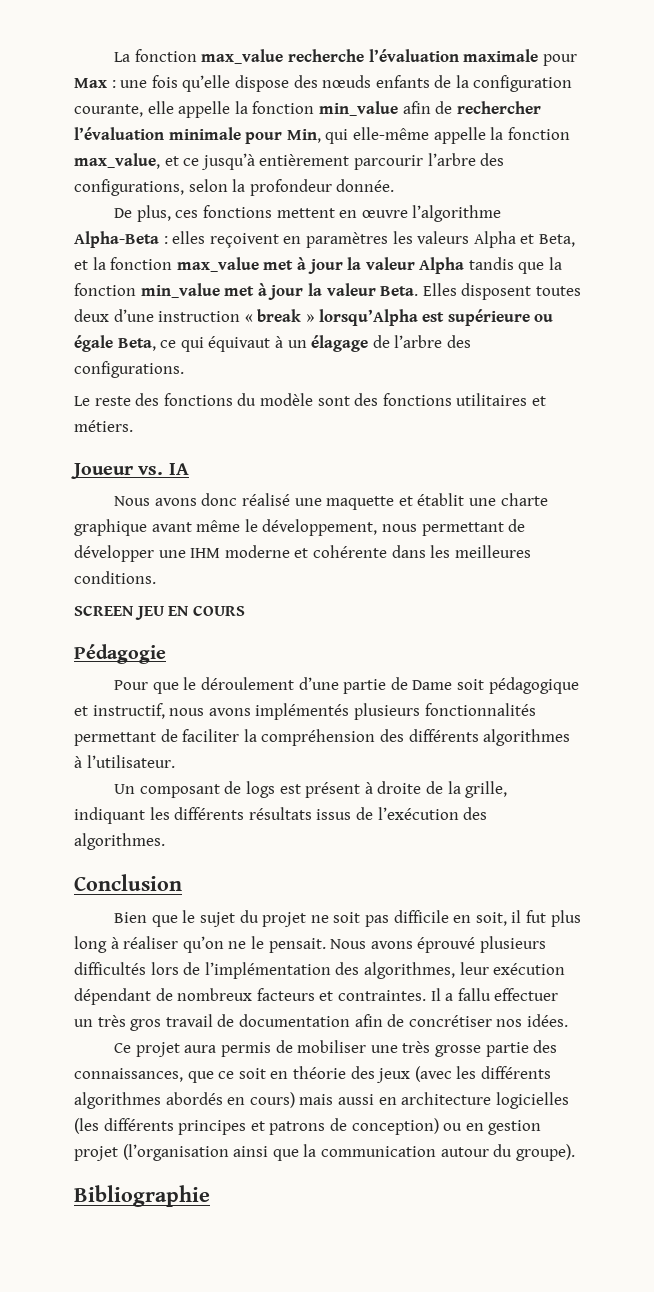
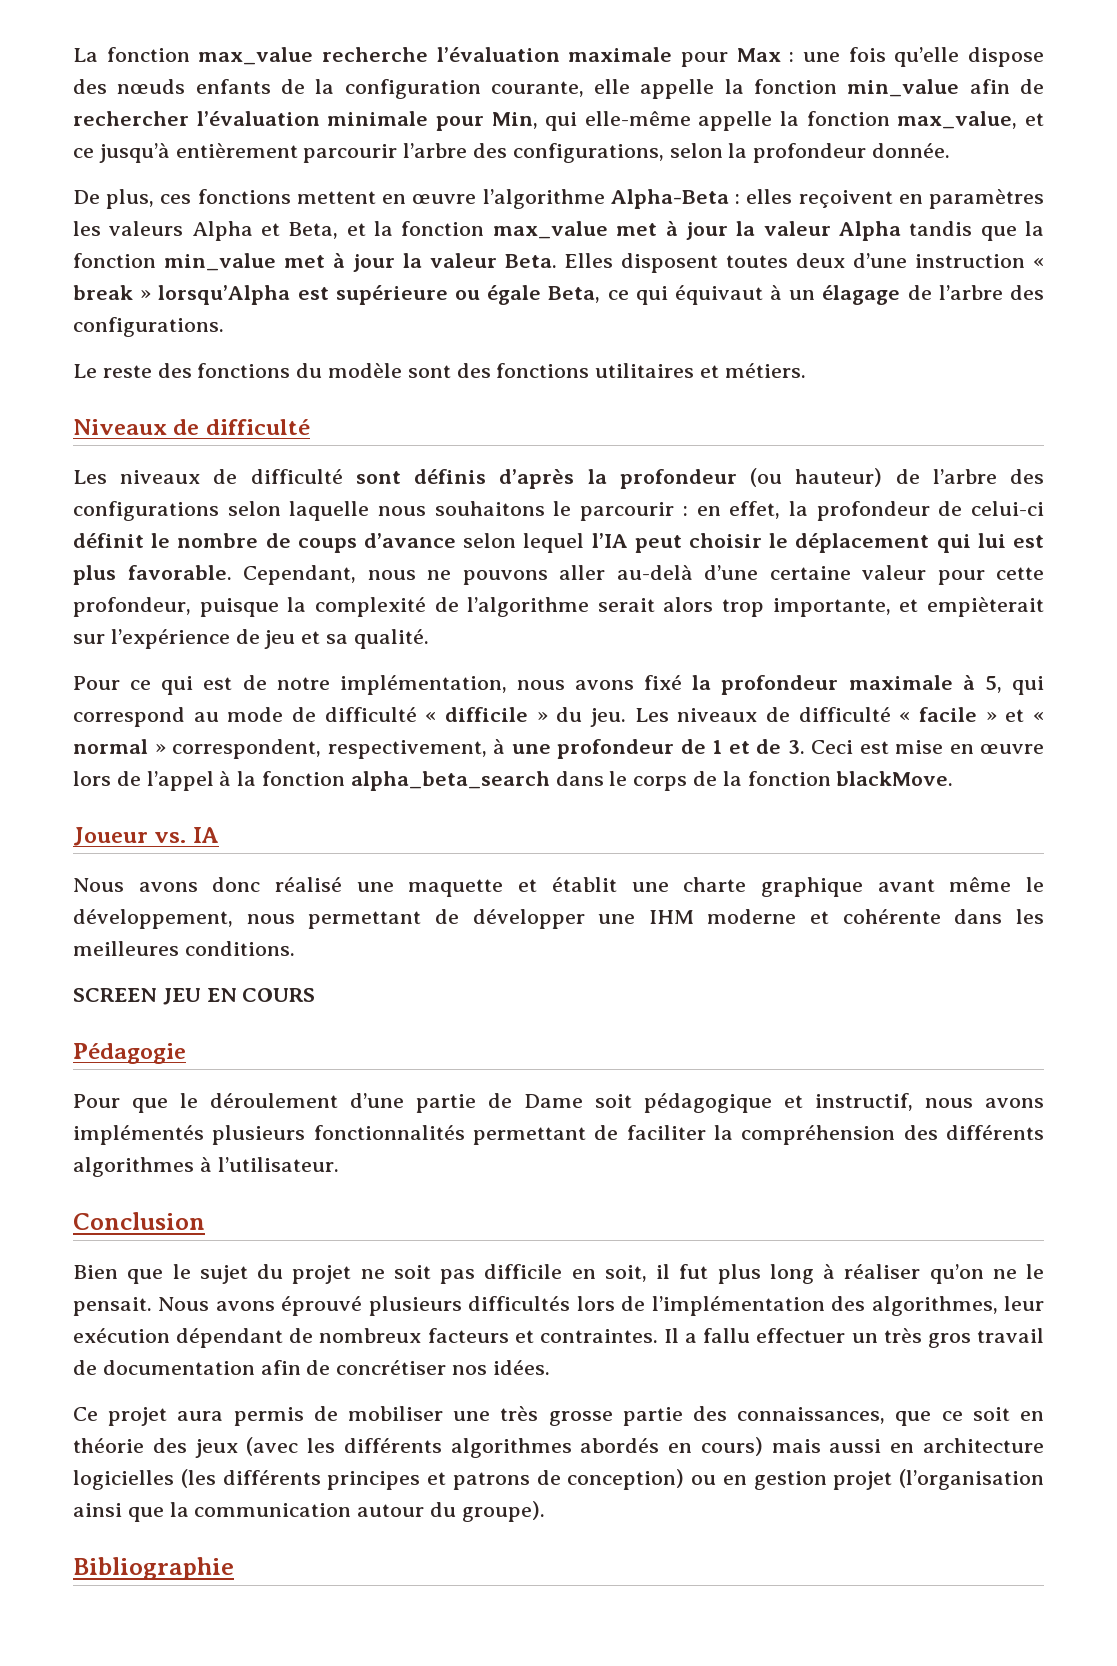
(133, 426) none -> [73,419,310,435] [73,468,1045,489] [73,501,1045,521] [73,533,1045,553] [73,565,1044,585] [73,597,1044,617] [73,629,429,649] [73,675,1044,695] [73,707,1044,727] [73,739,1044,759] [73,771,954,791] // Niveaux de difficulté // Les niveaux de difficulté sont définis d’après la profondeur (ou hauteur) de l’arbre des configurations selon laquelle nous souhaitons le parcourir : en effet, la profondeur de celui-ci définit le nombre de coups d’avance selon lequel l’IA peut choisir le déplacement qui lui est plus favorable. Cependant, nous ne pouvons aller au-delà d’une certaine valeur pour cette profondeur, puisque la complexité de l’algorithme serait alors trop importante, et empièterait sur l’expérience de jeu et sa qualité. // Pour ce qui est de notre implémentation, nous avons fixé la profondeur maximale à 5, qui correspond au mode de difficulté « difficile » du jeu. Les niveaux de difficulté « facile » et « normal » correspondent, respectivement, à une profondeur de 1 et de 3. Ceci est mise en œuvre lors de l’appel à la fonction alpha_beta_search dans le corps de la fonction blackMove.
[114,781,508,798] [74,807,488,824] [74,833,165,850] // Un composant de logs est présent à droite de la grille, indiquant les différents résultats issus de l’exécution des algorithmes. -> (339, 1164) none

